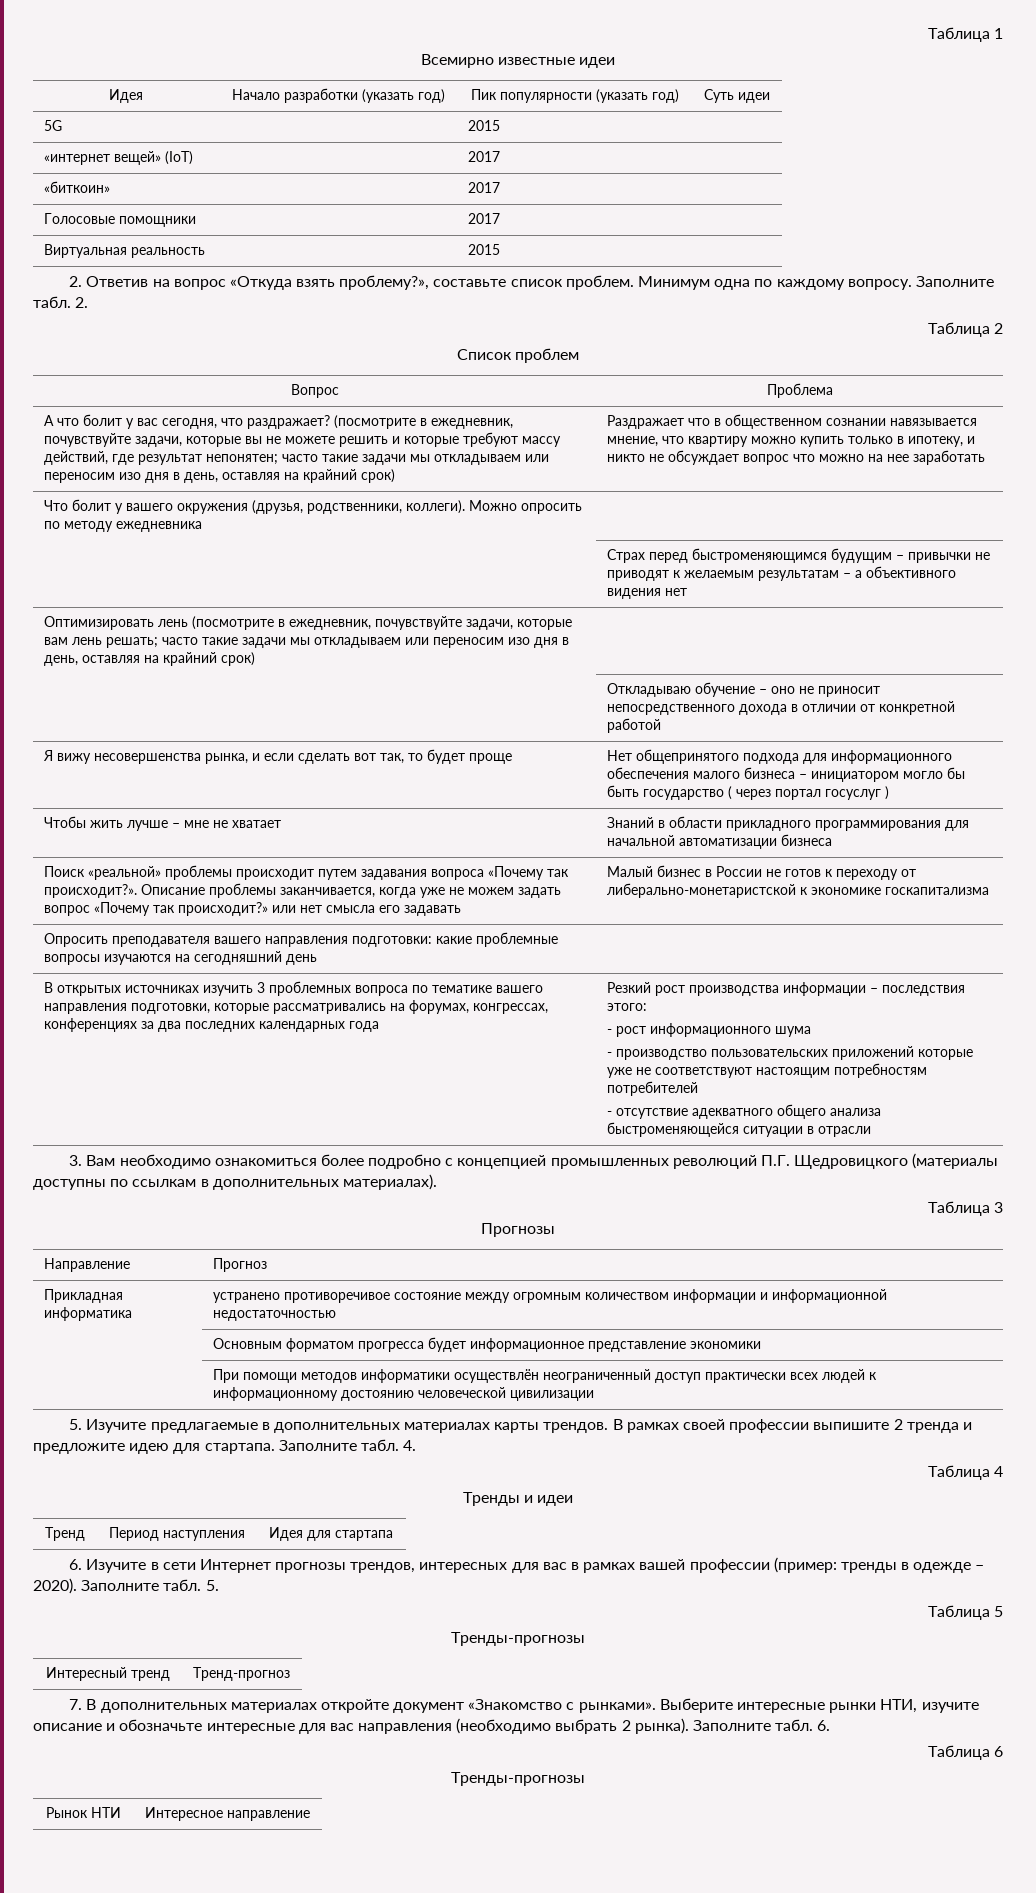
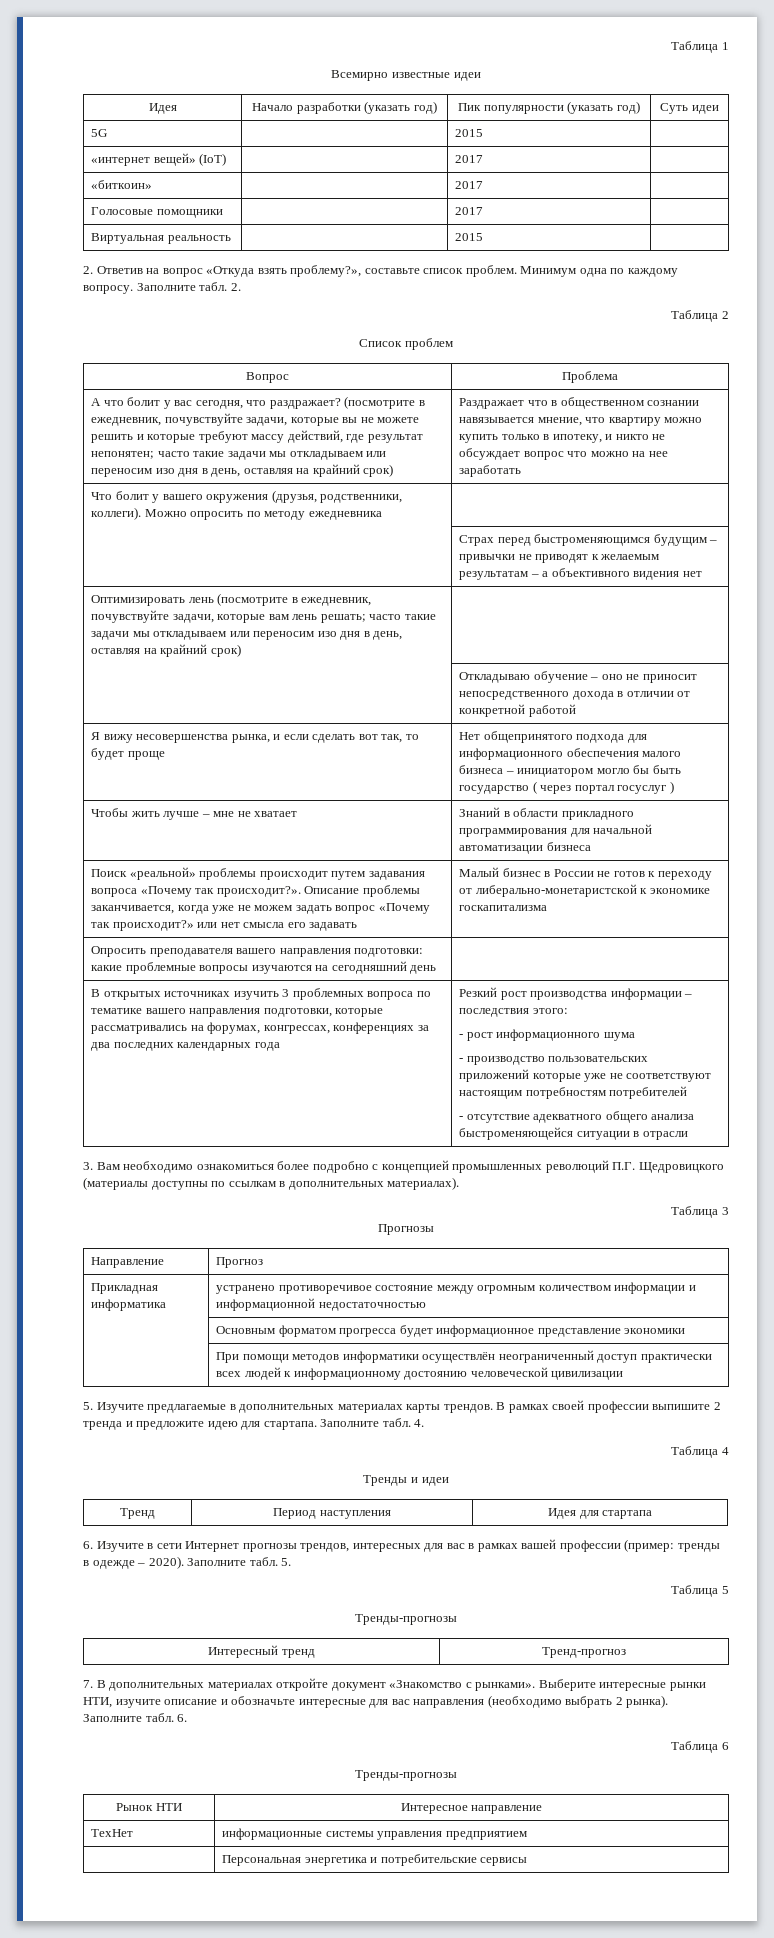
(310, 1815) none -> [91,1829,134,1837] [222,1828,527,1840] [222,1854,528,1866] // ТехНет | информационные системы управления предприятием // | Персональная энергетика и потребительские сервисы

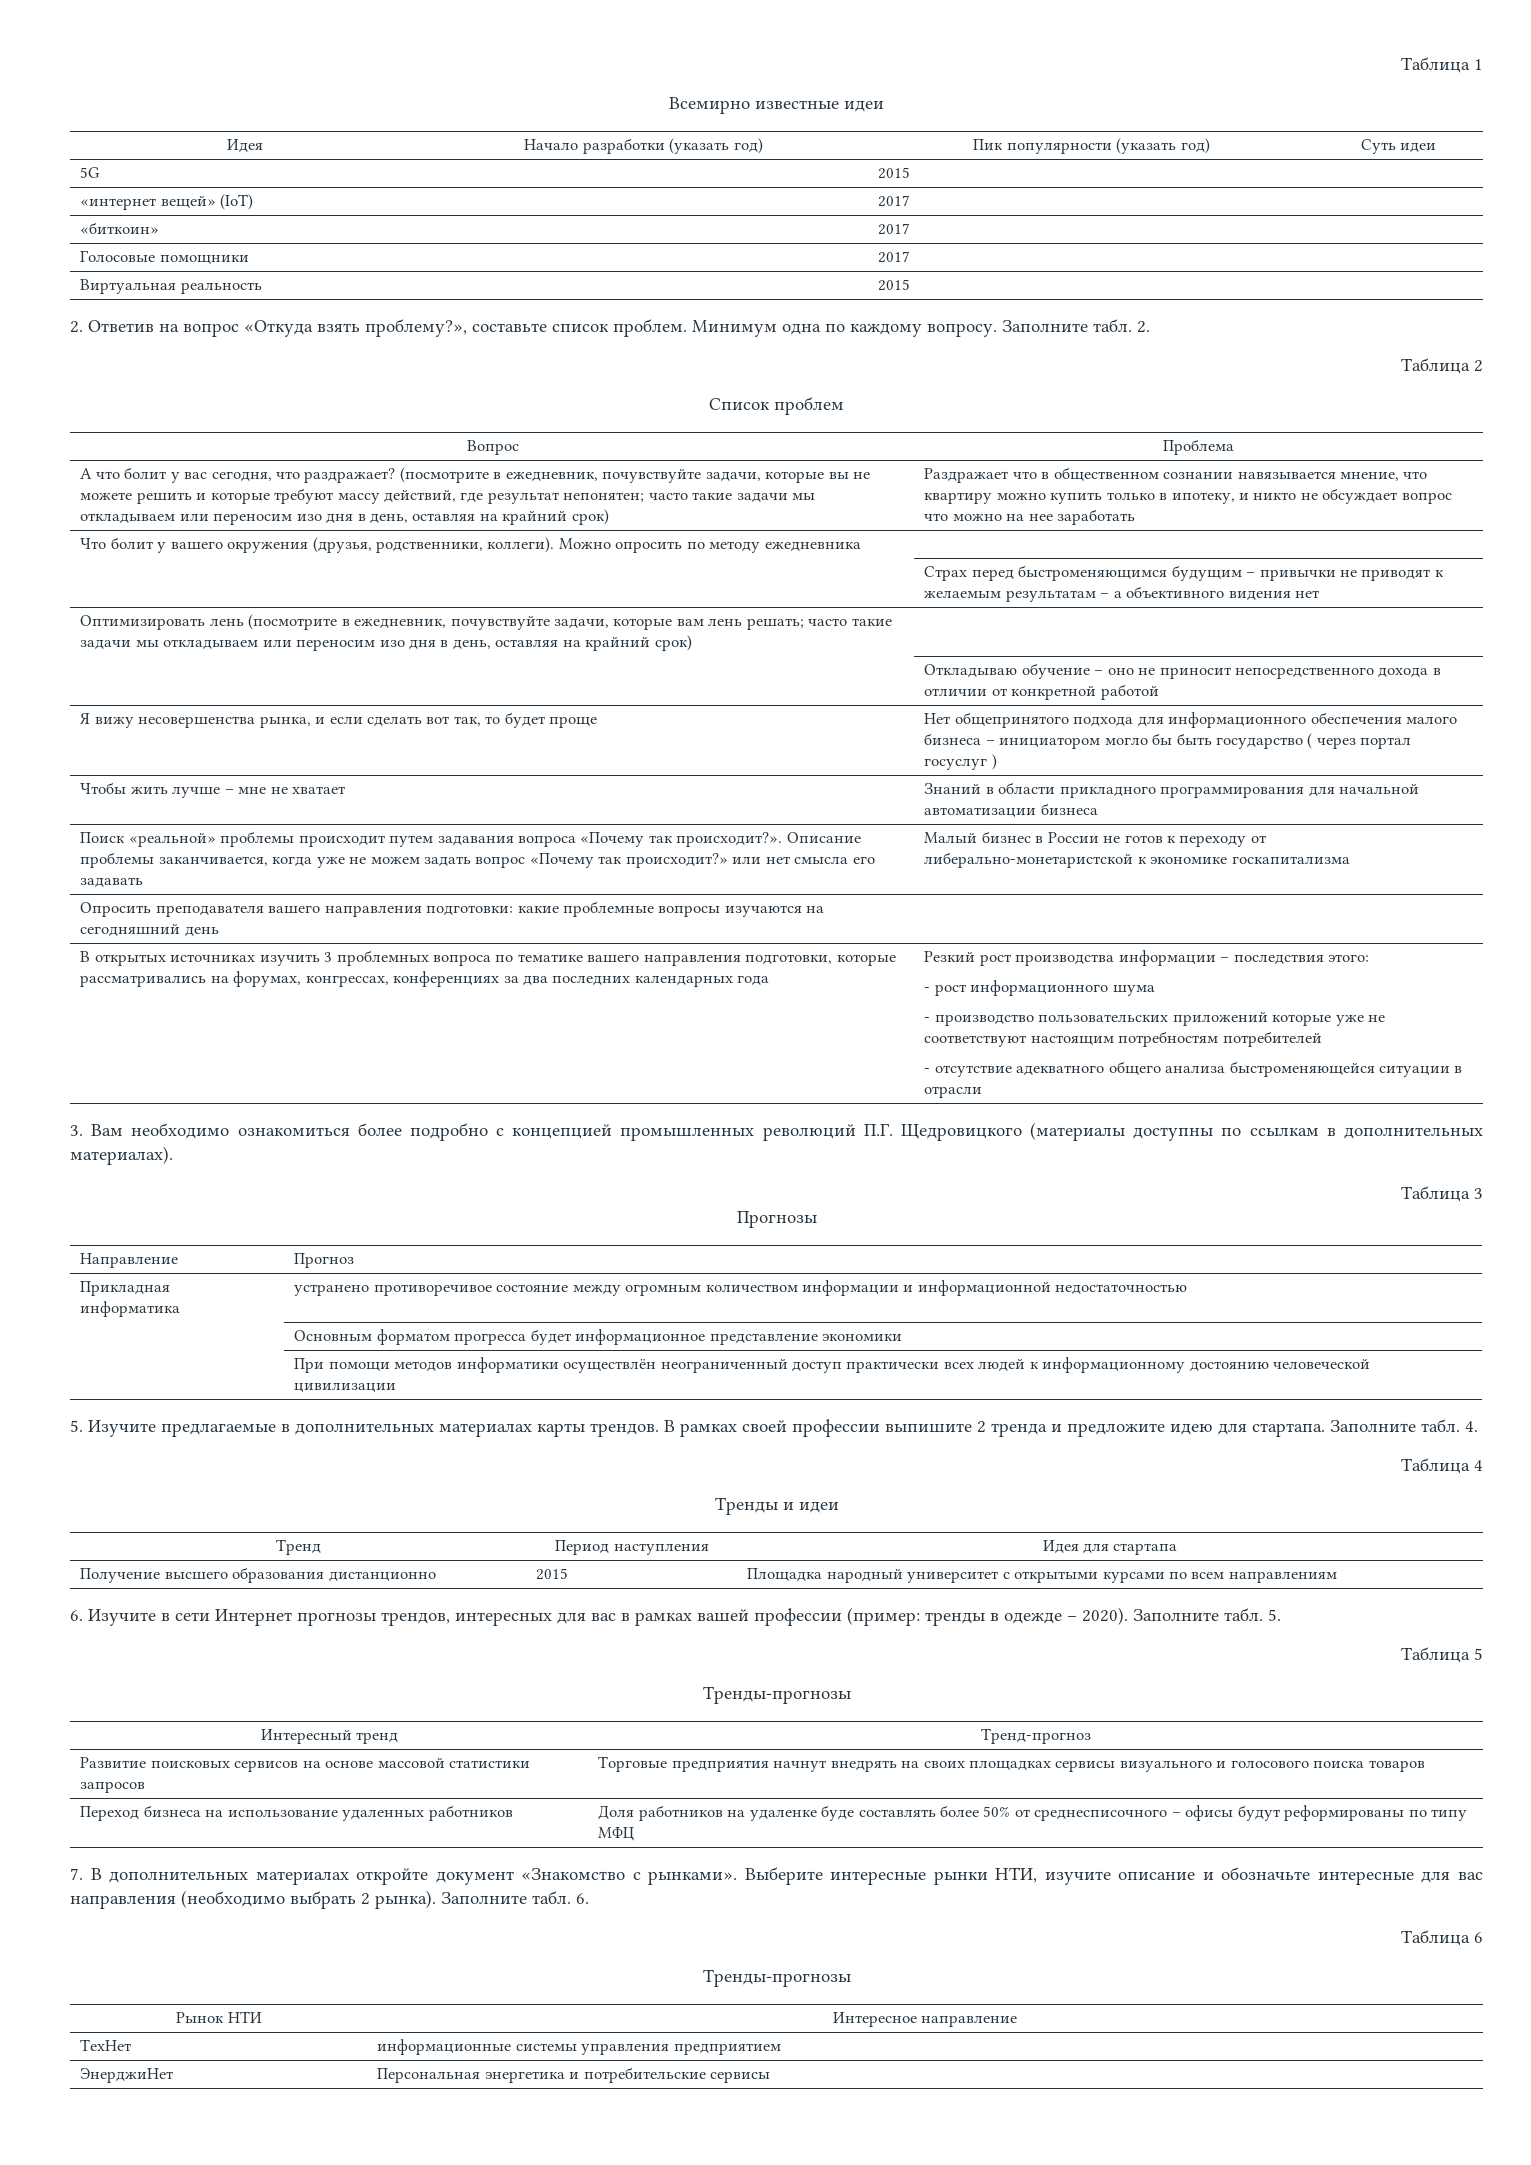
(653, 1514) none -> [80,1567,436,1583] [536,1568,569,1580] [747,1568,1337,1583] // Получение высшего образования дистанционно | 2015 | Площадка народный университет с открытыми курсами по всем направлениям
(626, 1652) none -> [80,1757,531,1772] [80,1781,146,1793] [598,1756,1425,1772] [80,1805,513,1821] [598,1805,1468,1821] [598,1827,635,1841] // Развитие поисковых сервисов на основе массовой статистики запросов | Торговые предприятия начнут внедрять на своих площадках сервисы визуального и голосового поиска товаров // Переход бизнеса на использование удаленных работников | Доля работников на удаленке буде составлять более 50% от среднесписочного – офисы будут реформированы по типу МФЦ
(527, 1835) none -> [80,2068,174,2083] ЭнерджиНет

